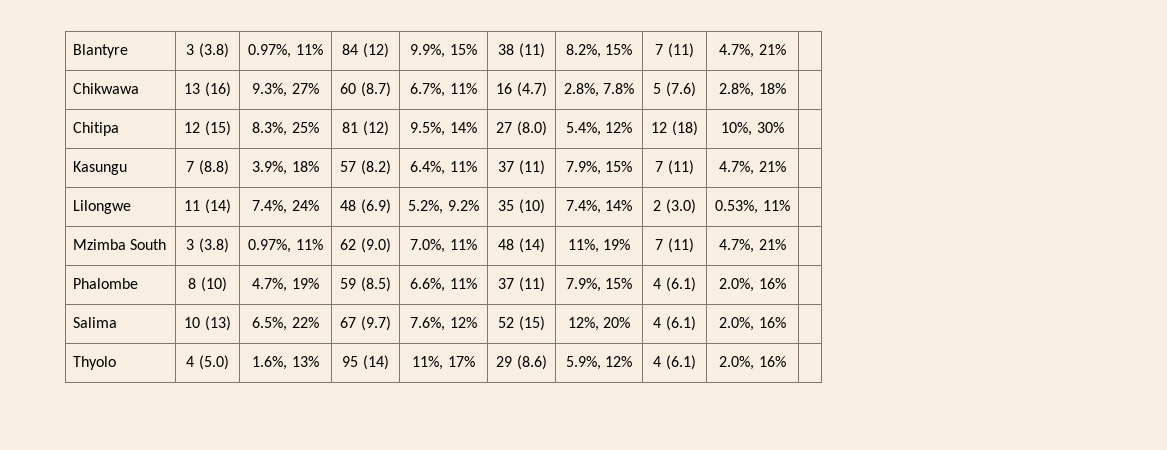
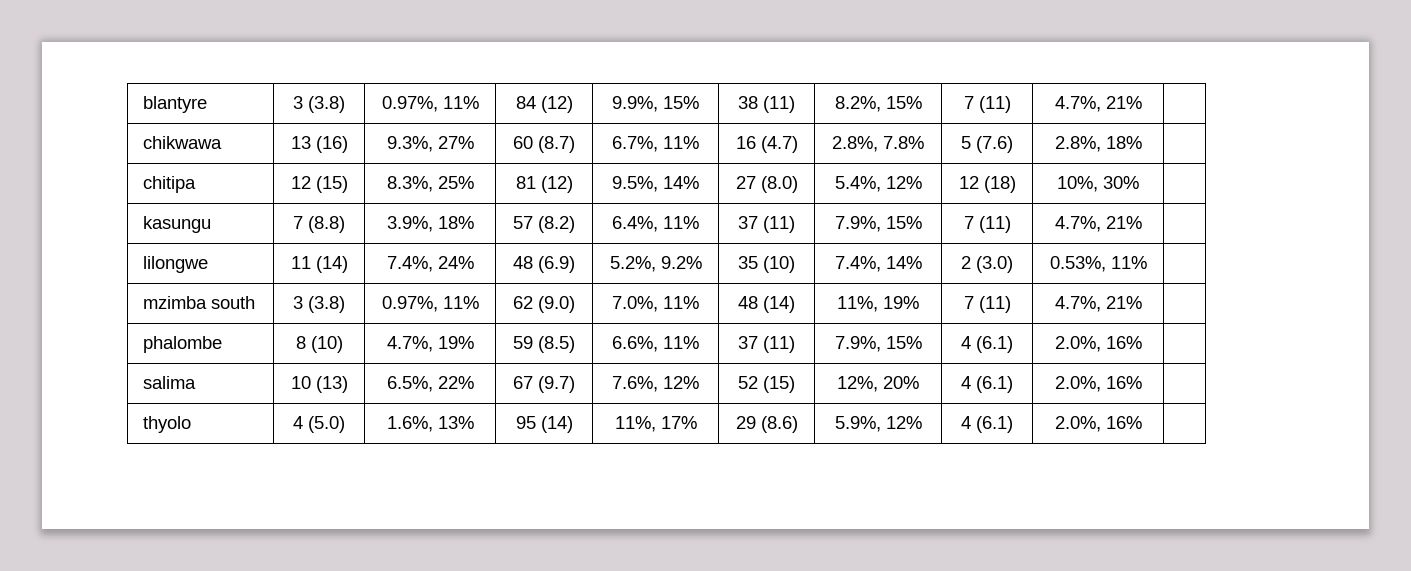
[72,44,128,58] Blantyre -> [142,96,207,113] blantyre
[72,83,139,94] Chikwawa -> [142,136,222,149] chikwawa
[72,122,119,136] Chitipa -> [142,176,196,193] chitipa
[72,161,127,175] Kasungu -> [142,216,211,233] kasungu
[72,200,131,214] Lilongwe -> [142,256,208,273] lilongwe
[72,239,166,250] Mzimba South -> [142,296,255,309] mzimba south
[72,278,138,289] Phalombe -> [142,336,222,353] phalombe
[72,317,117,328] Salima -> [142,376,196,389] salima
[72,356,116,370] Thyolo -> [142,416,191,433] thyolo

